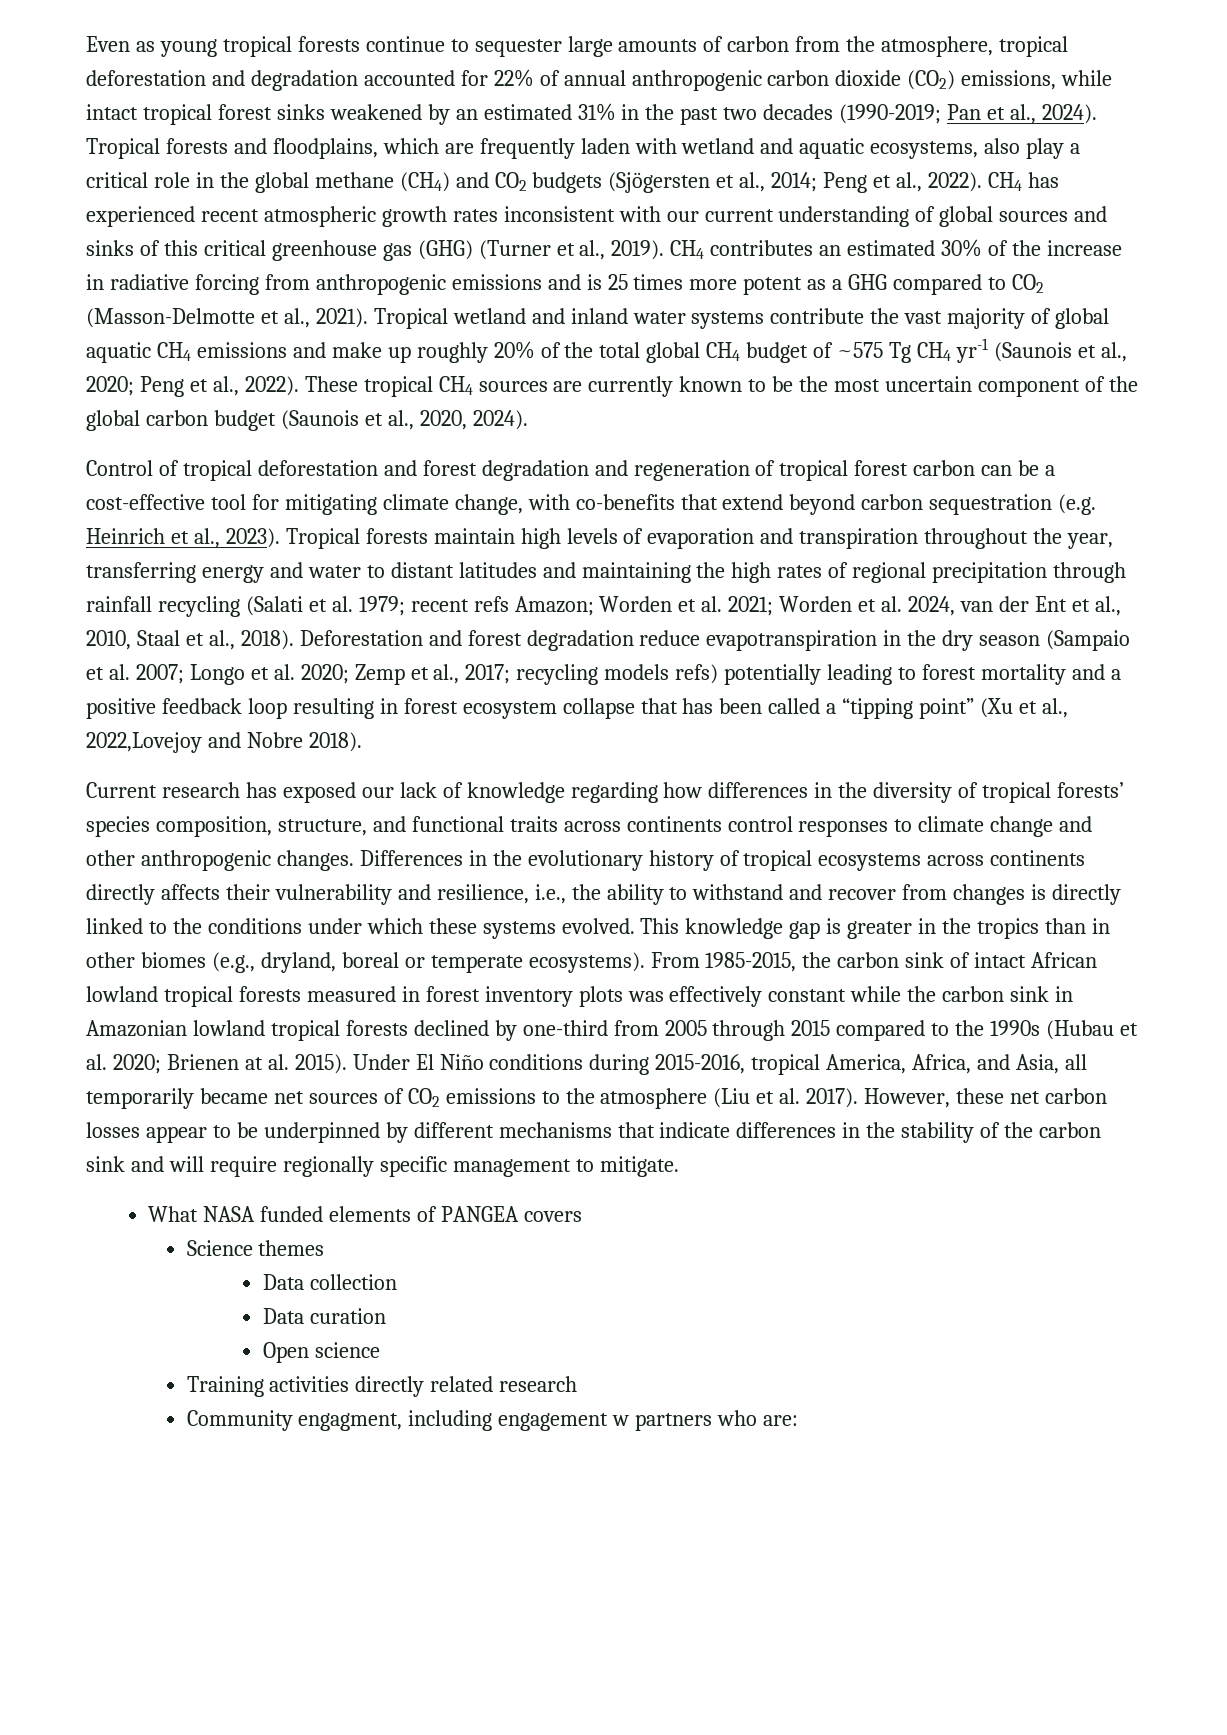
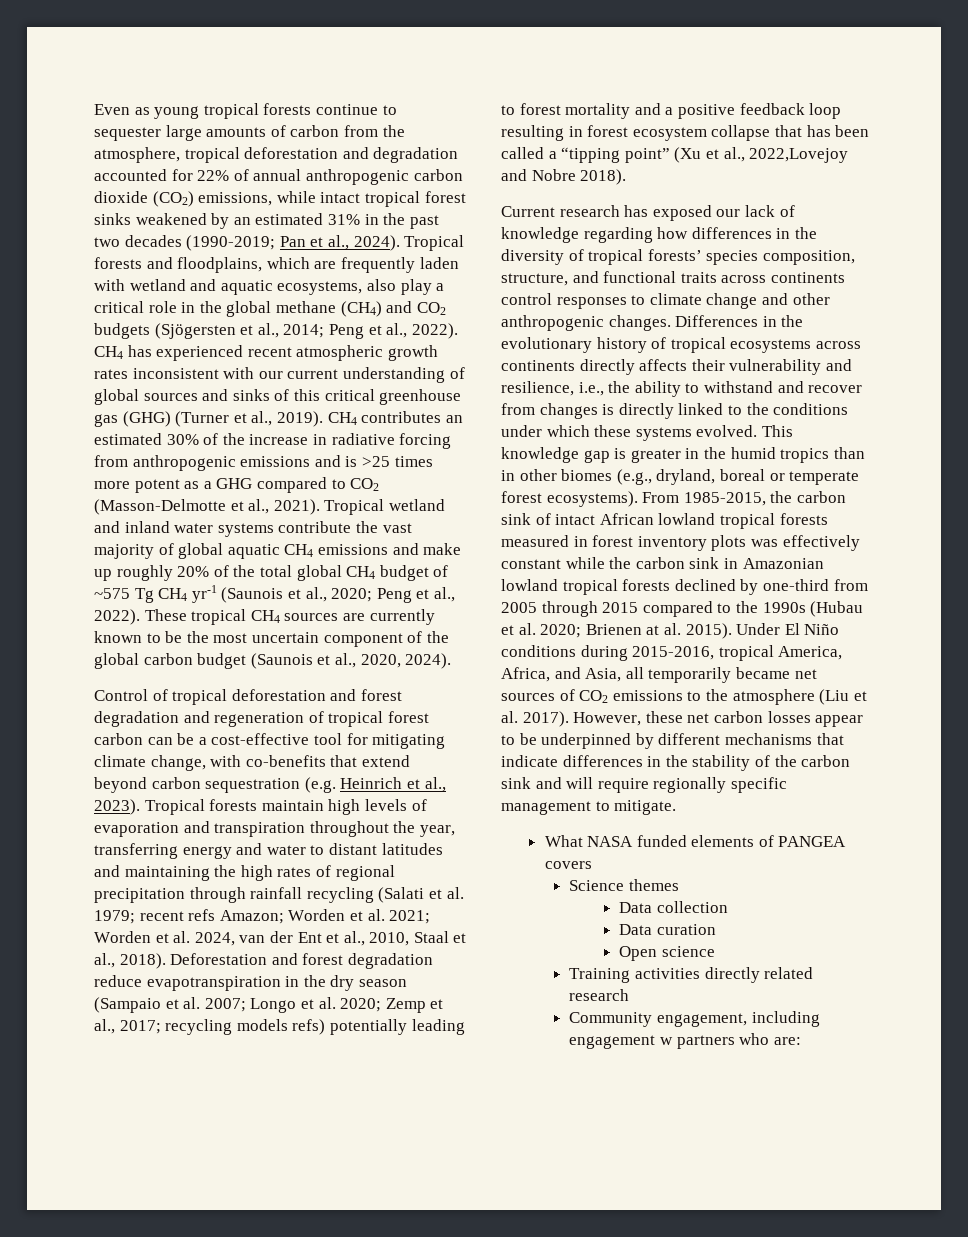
[607,274,628,290] 25 -> [361,456,390,467] >25
(972, 926) none -> [730,447,776,459] humid
(523, 964) none -> [501,491,542,503] forest
[298,1413,403,1431] engagment, -> [656,1013,747,1027] engagement,

